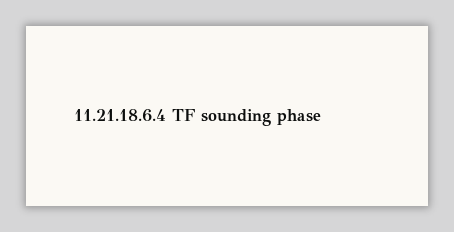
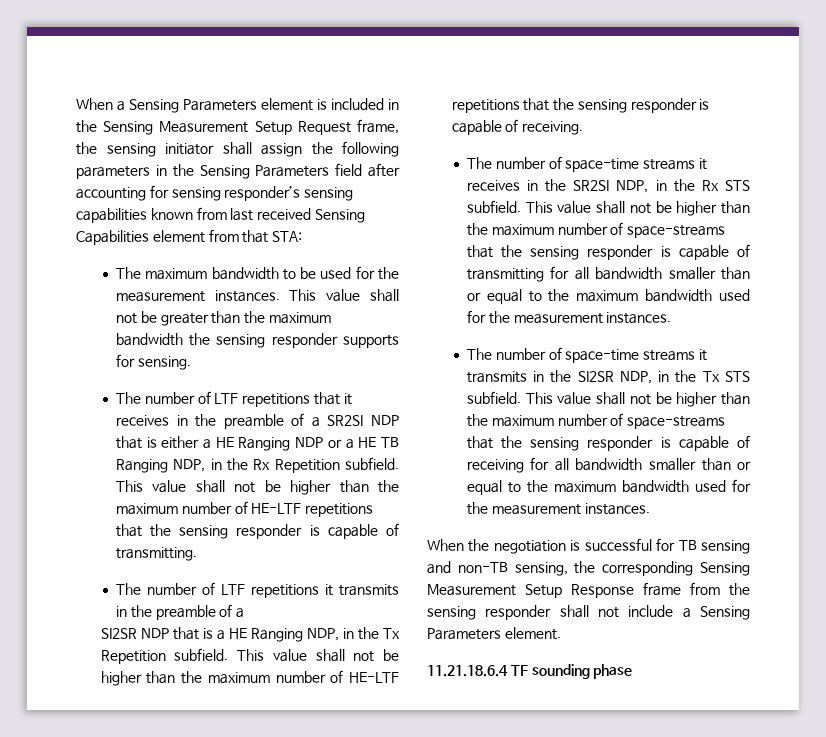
(74, 115) none -> [76,98,399,113] [76,119,400,135] [76,141,399,157] [76,163,400,179] [76,185,354,201] [76,207,365,223] [76,229,303,245] [115,266,399,280] [115,289,399,302] [115,311,331,326] [115,333,399,348] [115,354,191,370] [115,391,352,407] [115,413,399,429] [115,436,399,451] [115,457,399,473] [115,480,399,495] [115,501,374,517] [115,523,399,539] [115,547,197,561] [115,582,399,598] [115,604,245,620] [100,627,400,642] [100,648,399,664] [100,670,400,686] [451,98,710,113] [451,119,584,135] [466,156,707,172] [466,179,750,193] [466,200,750,216] [466,222,726,238] [466,244,750,260] [466,266,750,282] [466,289,750,304] [466,310,672,324] [466,347,707,363] [466,370,750,384] [466,391,750,407] [466,413,726,429] [466,435,750,451] [466,457,751,473] [466,479,751,495] [466,502,650,515] [427,538,750,554] [427,561,750,576] [427,582,750,598] [427,605,750,620] [427,627,561,640] When a Sensing Parameters element is included in the Sensing Measurement Setup Request frame, the sensing initiator shall assign the following parameters in the Sensing Parameters field after accounting for sensing responder’s sensing capabilities known from last received Sensing Capabilities element from that STA: // The maximum bandwidth to be used for the measurement instances. This value shall not be greater than the maximum bandwidth the sensing responder supports for sensing. // The number of LTF repetitions that it receives in the preamble of a SR2SI NDP that is either a HE Ranging NDP or a HE TB Ranging NDP, in the Rx Repetition subfield. This value shall not be higher than the maximum number of HE-LTF repetitions that the sensing responder is capable of transmitting. // The number of LTF repetitions it transmits in the preamble of a // SI2SR NDP that is a HE Ranging NDP, in the Tx Repetition subfield. This value shall not be higher than the maximum number of HE-LTF repetitions that the sensing responder is capable of receiving. // The number of space-time streams it receives in the SR2SI NDP, in the Rx STS subfield. This value shall not be higher than the maximum number of space-streams that the sensing responder is capable of transmitting for all bandwidth smaller than or equal to the maximum bandwidth used for the measurement instances. // The number of space-time streams it transmits in the SI2SR NDP, in the Tx STS subfield. This value shall not be higher than the maximum number of space-streams that the sensing responder is capable of receiving for all bandwidth smaller than or equal to the maximum bandwidth used for the measurement instances. // When the negotiation is successful for TB sensing and non-TB sensing, the corresponding Sensing Measurement Setup Response frame from the sensing responder shall not include a Sensing Parameters element. //

